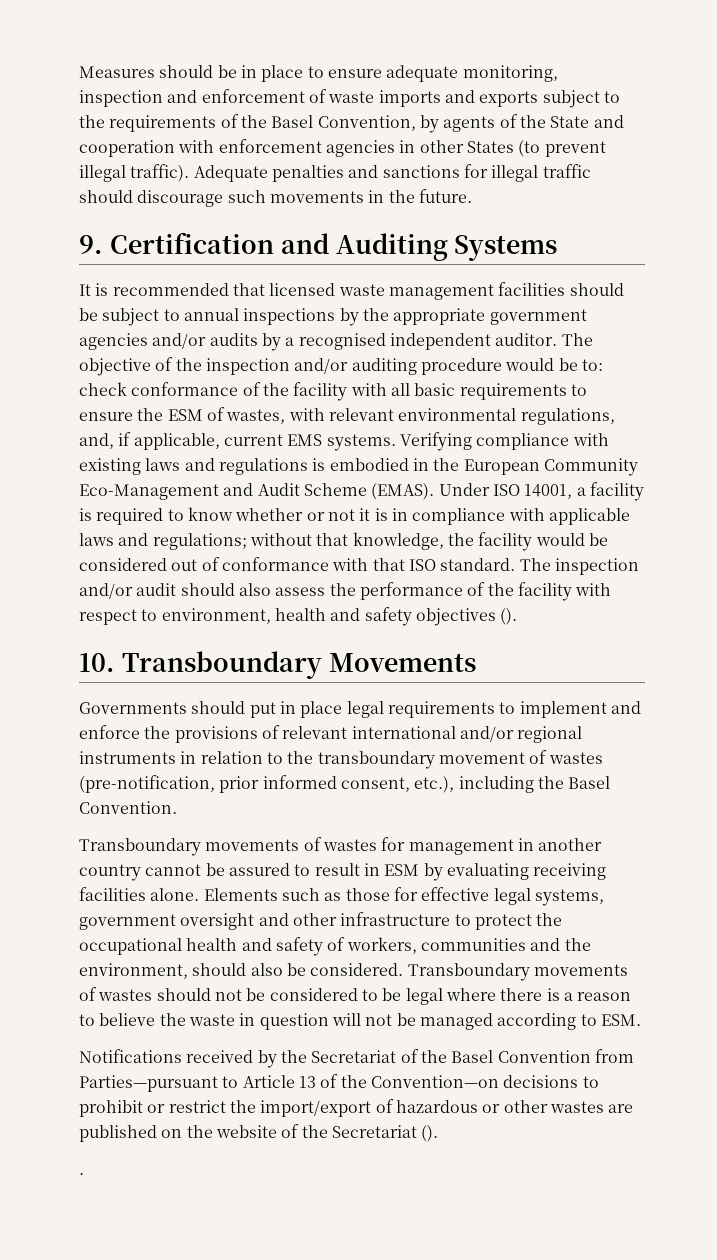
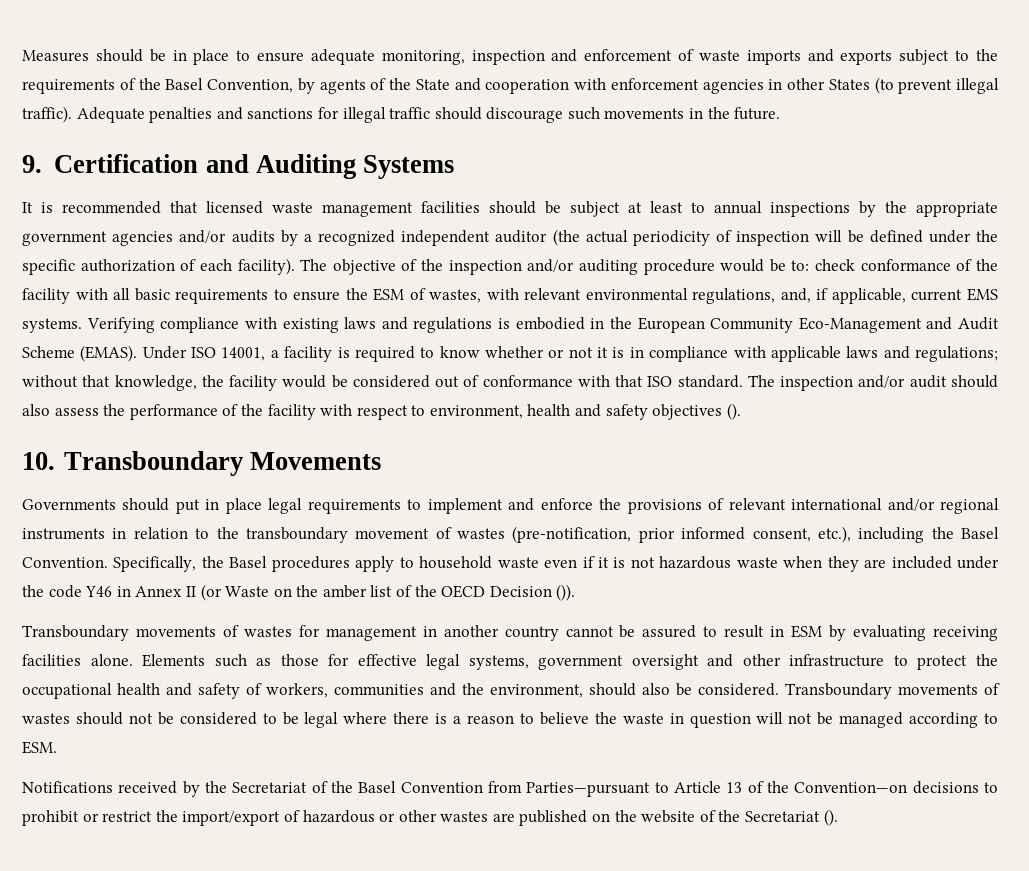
(160, 317) none -> [628,201,683,213] at least
[298,333,558,350] recognised independent auditor. -> [318,229,998,246] [22,258,295,275] recognized independent auditor (the actual periodicity of inspection will be defined under the specific authorization of each facility).
(177, 807) none -> [113,556,1000,572] [22,584,576,601] Specifically, the Basel procedures apply to household waste even if it is not hazardous waste when they are included under the code Y46 in Annex II (or Waste on the amber list of the OECD Decision ()).
[79,1173,84,1175] // . -> (838, 817) none

